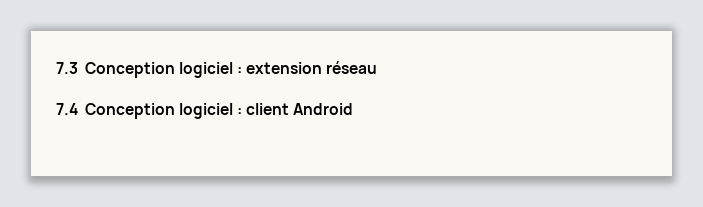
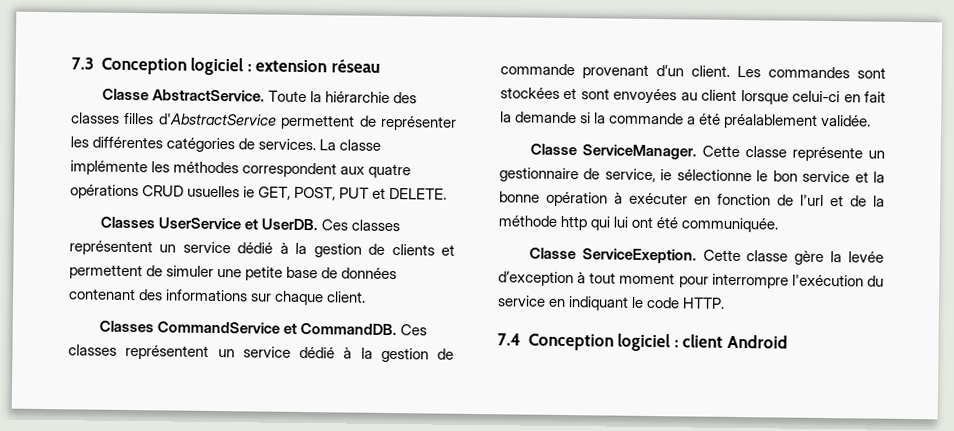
(378, 67) none -> [101,88,418,104] [71,112,457,131] [70,136,382,153] [70,160,412,179] [70,184,448,201] [99,216,401,232] [69,240,456,258] [69,264,398,281] [69,288,367,306] [98,320,428,336] [68,344,454,363] [500,63,886,79] [500,87,886,105] [500,111,872,129] [529,143,885,162] [499,167,885,183] [499,191,885,207] [498,215,779,233] [528,247,884,266] [498,271,884,289] [497,295,726,311] // Classe AbstractService. Toute la hiérarchie des classes filles d'AbstractService permettent de représenter les différentes catégories de services. La classe implémente les méthodes correspondent aux quatre opérations CRUD usuelles ie GET, POST, PUT et DELETE. // Classes UserService et UserDB. Ces classes représentent un service dédié à la gestion de clients et permettent de simuler une petite base de données contenant des informations sur chaque client. // Classes CommandService et CommandDB. Ces classes représentent un service dédié à la gestion de commande provenant d’un client. Les commandes sont stockées et sont envoyées au client lorsque celui-ci en fait la demande si la commande a été préalablement validée. // Classe ServiceManager. Cette classe représente un gestionnaire de service, ie sélectionne le bon service et la bonne opération à exécuter en fonction de l'url et de la méthode http qui lui ont été communiquée. // Classe ServiceExeption. Cette classe gère la levée d’exception à tout moment pour interrompre l'exécution du service en indiquant le code HTTP.

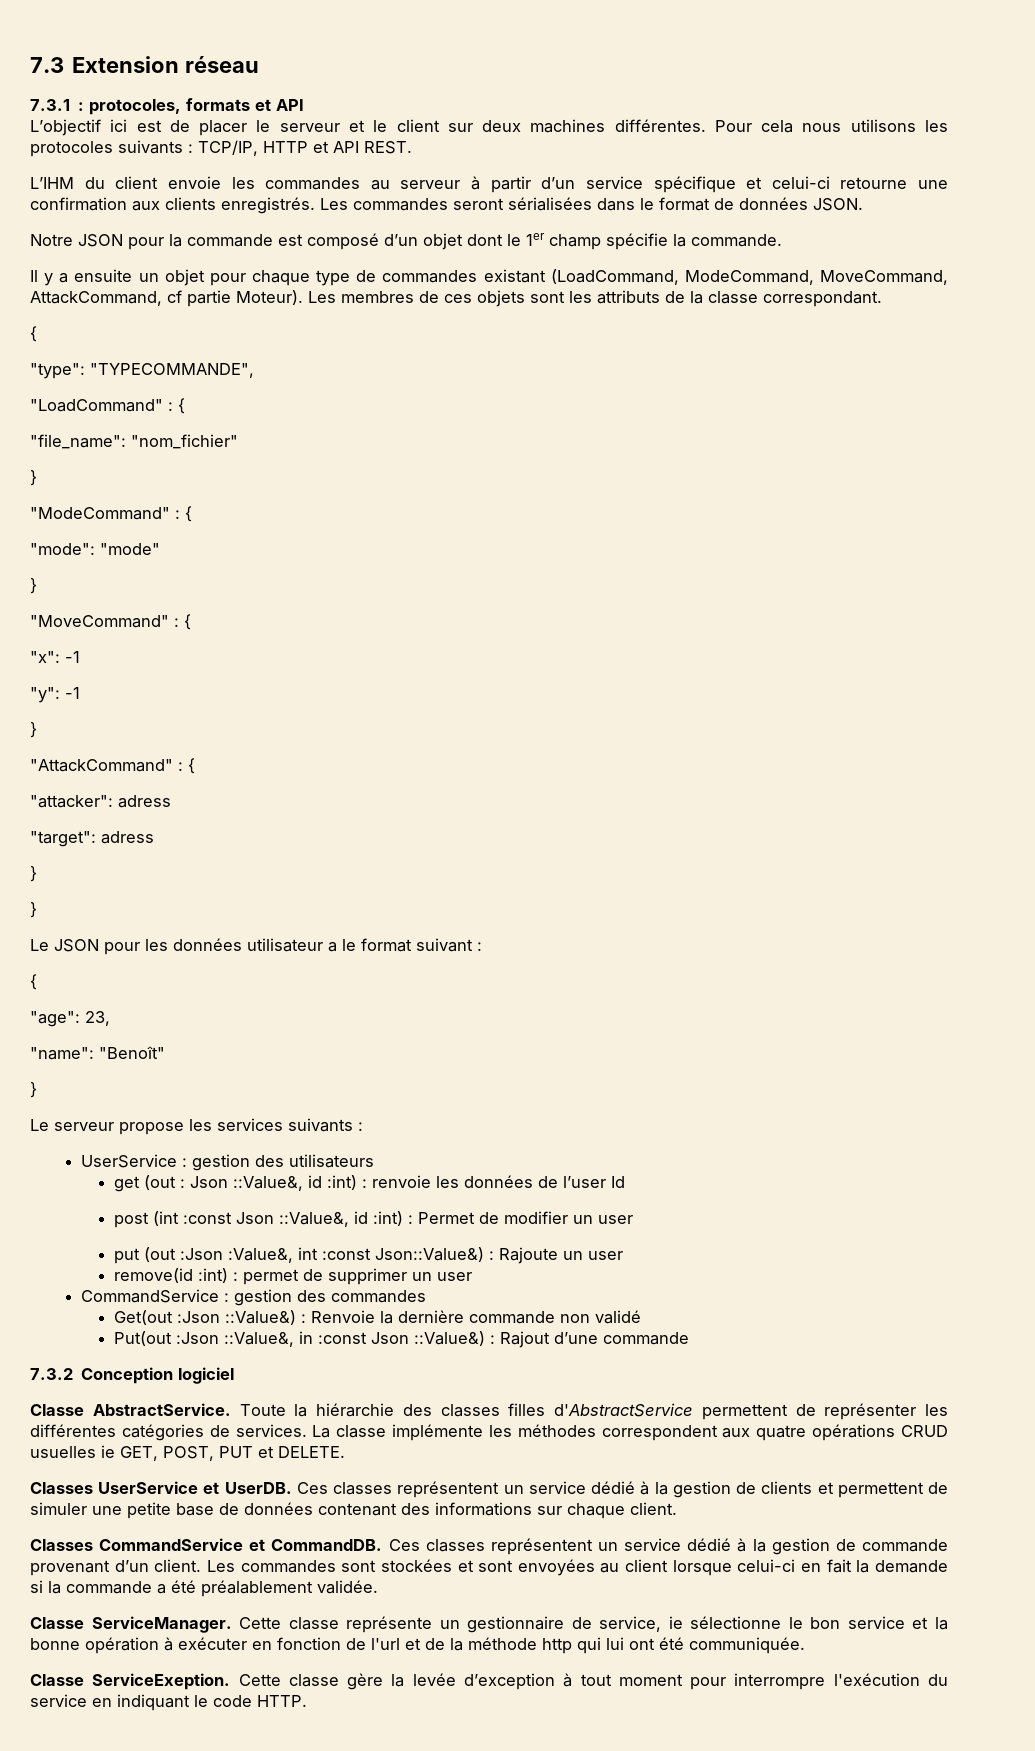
[100,57,380,76] Conception logiciel : extension réseau -> [72,56,260,73] [30,98,305,115] [30,119,949,136] [30,140,412,157] [30,176,948,193] [30,197,863,214] [30,233,782,250] [30,269,948,286] [30,290,882,307] [30,326,37,342] [30,363,254,379] [30,398,185,414] [30,434,238,449] [30,470,37,486] [30,506,192,522] [30,543,160,555] [30,578,37,594] [30,614,191,630] [30,651,80,663] [30,687,80,703] [30,722,37,738] [30,758,195,774] [30,795,171,808] [30,831,154,847] [30,866,37,882] [30,902,37,918] [30,938,482,955] [30,974,37,990] [30,1011,110,1027] [30,1046,165,1060] [30,1082,37,1098] [30,1118,363,1135] [81,1154,375,1171] [113,1175,625,1192] [113,1211,633,1228] [113,1247,623,1264] [113,1268,472,1285] [81,1289,427,1306] [113,1310,641,1325] [113,1331,689,1348] [30,1367,235,1384] Extension réseau // 7.3.1 : protocoles, formats et API // L’objectif ici est de placer le serveur et le client sur deux machines différentes. Pour cela nous utilisons les protocoles suivants : TCP/IP, HTTP et API REST. // L’IHM du client envoie les commandes au serveur à partir d’un service spécifique et celui-ci retourne une confirmation aux clients enregistrés. Les commandes seront sérialisées dans le format de données JSON. // Notre JSON pour la commande est composé d’un objet dont le 1er champ spécifie la commande. // Il y a ensuite un objet pour chaque type de commandes existant (LoadCommand, ModeCommand, MoveCommand, AttackCommand, cf partie Moteur). Les membres de ces objets sont les attributs de la classe correspondant. // { // "type": "TYPECOMMANDE", // "LoadCommand" : { // "file_name": "nom_fichier" // } // "ModeCommand" : { // "mode": "mode" // } // "MoveCommand" : { // "x": -1 // "y": -1 // } // "AttackCommand" : { // "attacker": adress // "target": adress // } // } // Le JSON pour les données utilisateur a le format suivant : // { // "age": 23, // "name": "Benoît" // } // Le serveur propose les services suivants : // UserService : gestion des utilisateurs // get (out : Json ::Value&, id :int) : renvoie les données de l’user Id // post (int :const Json ::Value&, id :int) : Permet de modifier un user // put (out :Json :Value&, int :const Json::Value&) : Rajoute un user // remove(id :int) : permet de supprimer un user // CommandService : gestion des commandes // Get(out :Json ::Value&) : Renvoie la dernière commande non validé // Put(out :Json ::Value&, in :const Json ::Value&) : Rajout d’une commande // 7.3.2 Conception logiciel
[497,333,788,352] // 7.4 Conception logiciel : client Android -> (307, 1701) none

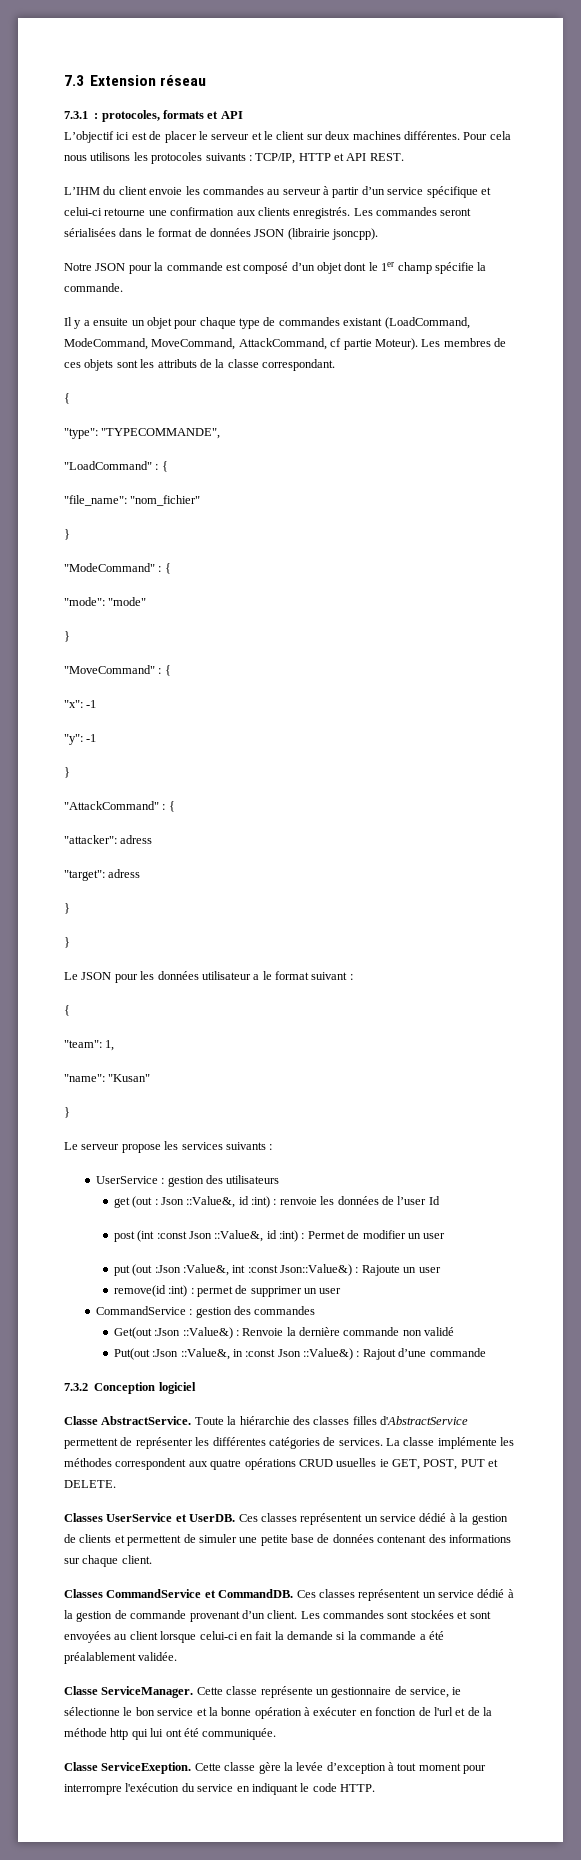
[813,198,863,211] JSON. -> [254,228,378,240] JSON (librairie jsoncpp).
[30,1011,110,1027] "age": 23, -> [64,1040,115,1051] "team": 1,
[99,1046,165,1059] "Benoît" -> [108,1074,151,1082] "Kusan"

